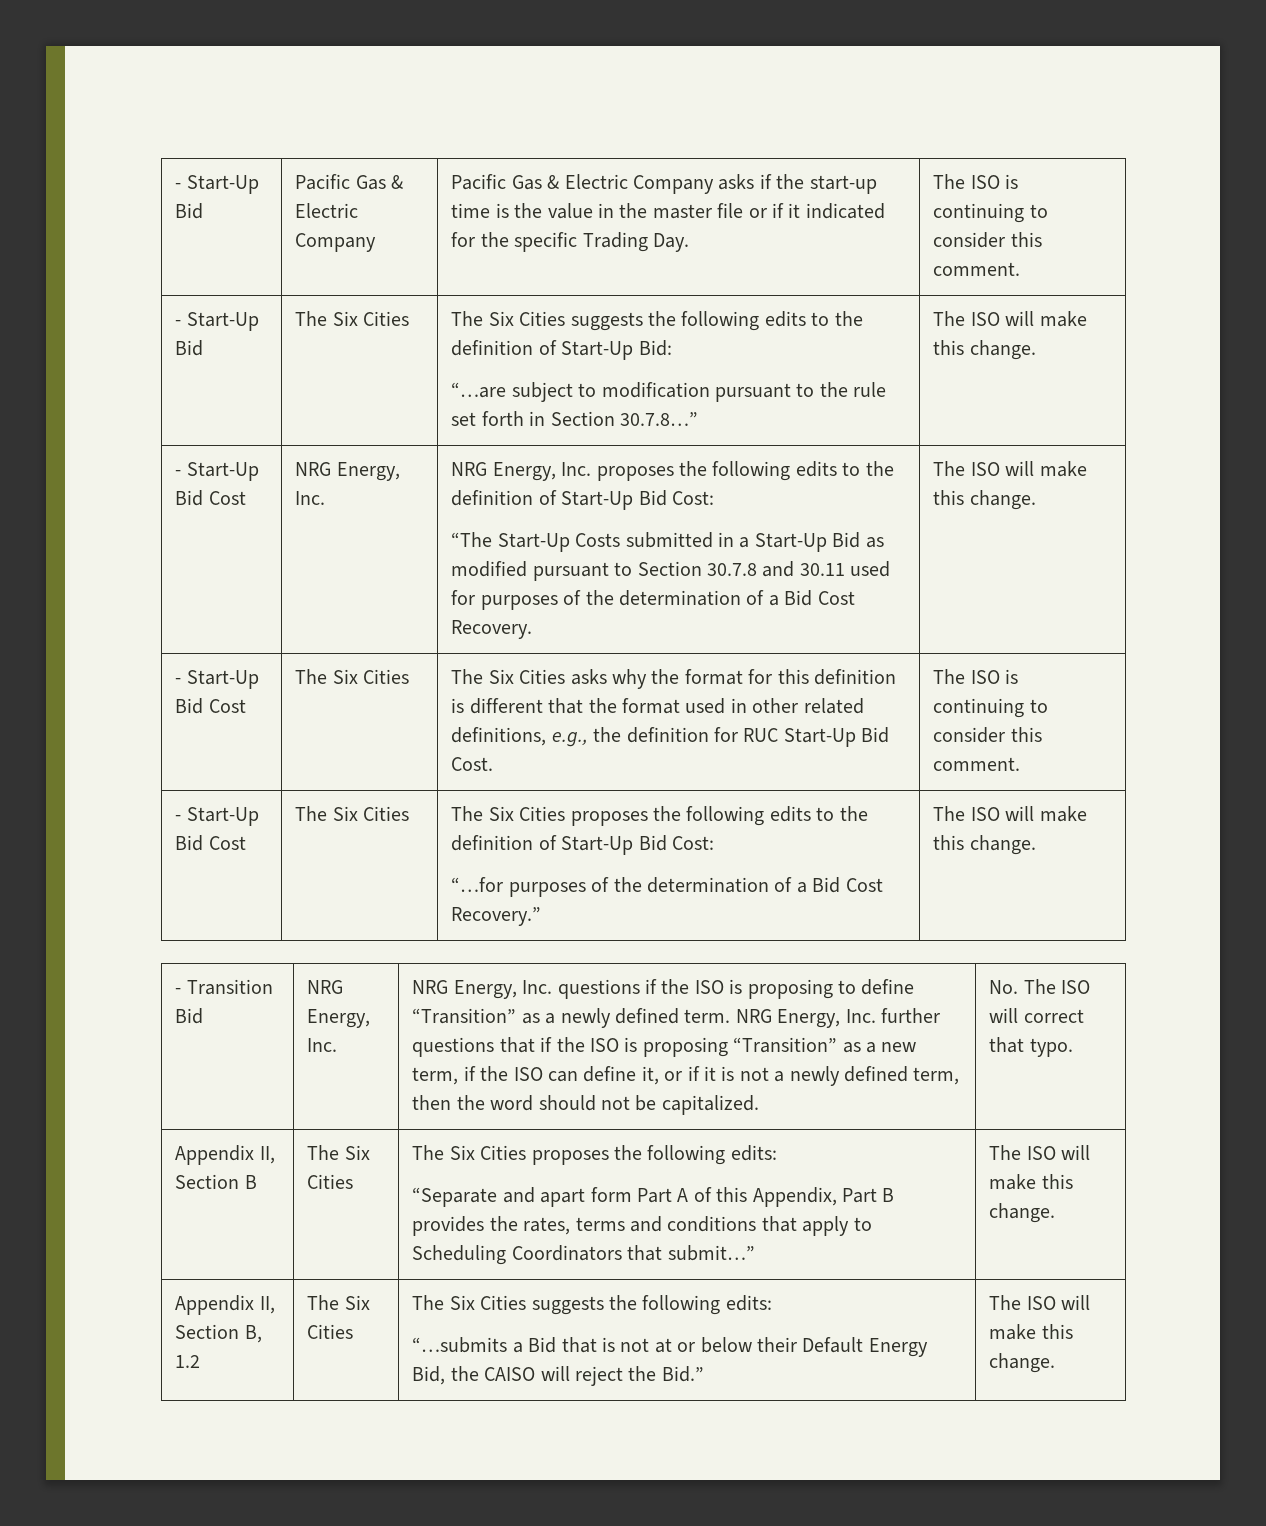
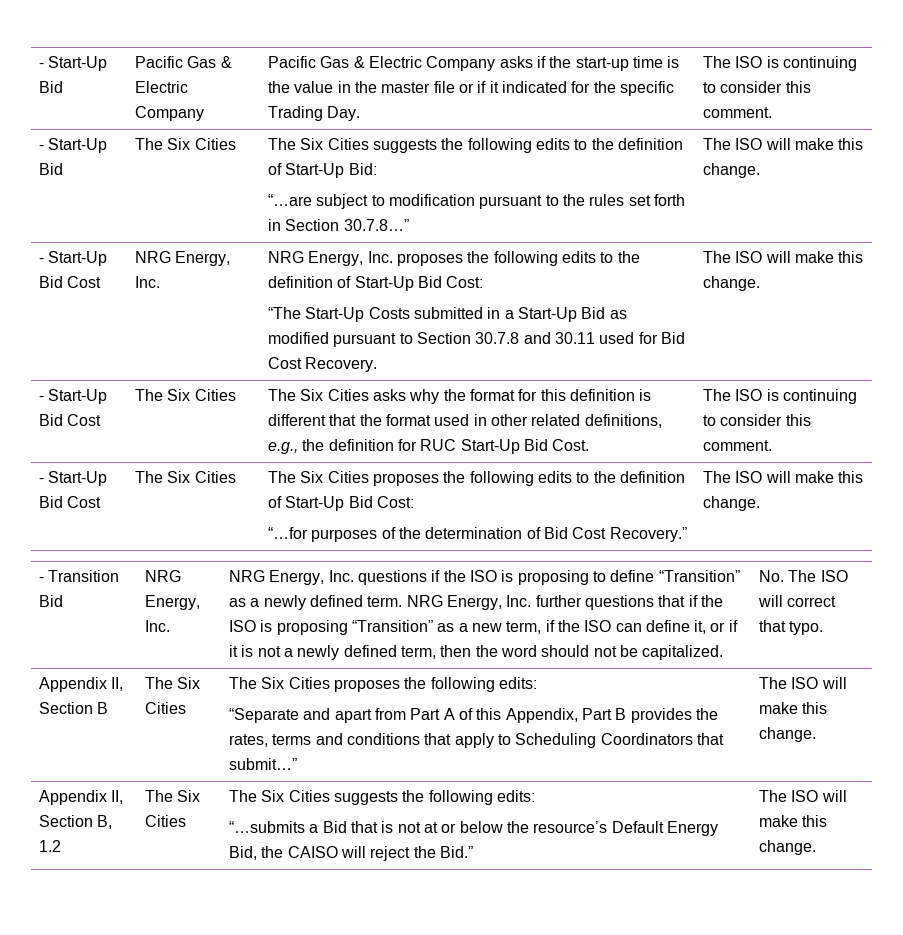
[853,382,887,397] rule -> [589,194,625,206] rules
[480,590,779,610] purposes of the determination of a -> (658, 338) none
[796,882,807,893] a -> (541, 533) none
[590,1187,632,1202] form -> [374,708,406,720] from
[757,1337,798,1352] their -> [506,821,608,833] the resource’s

